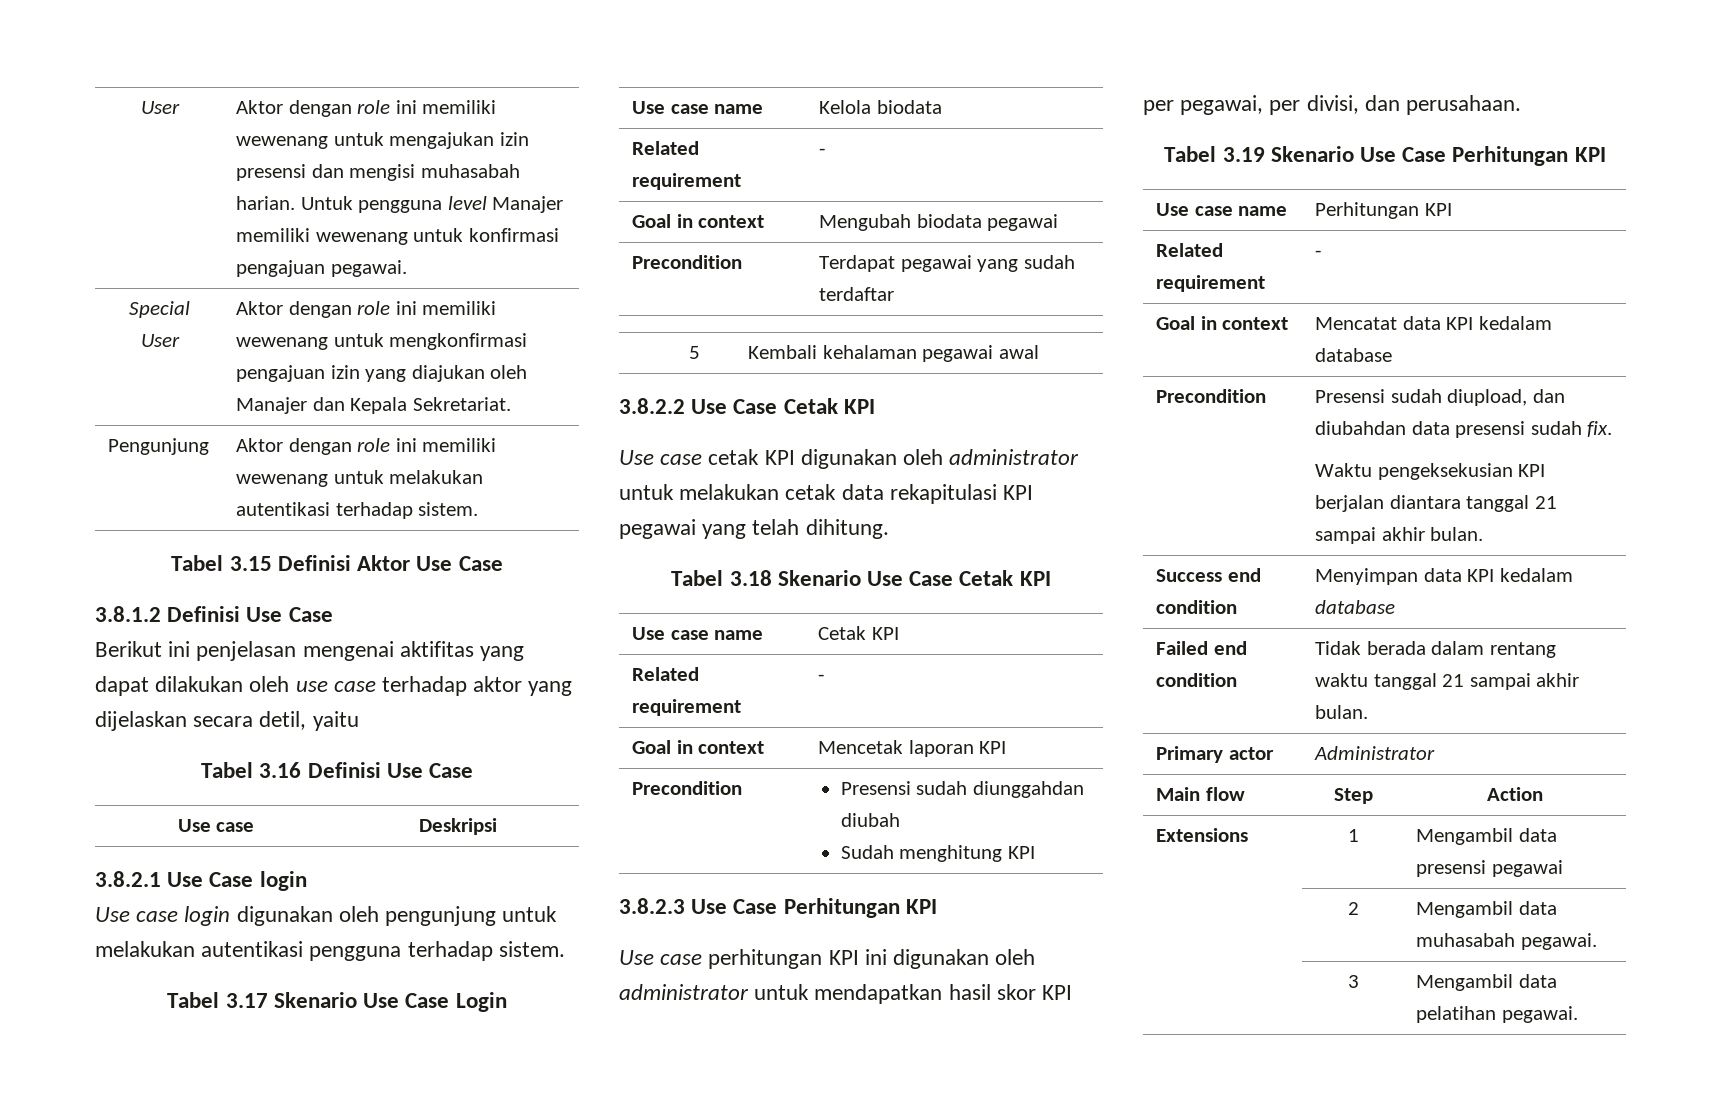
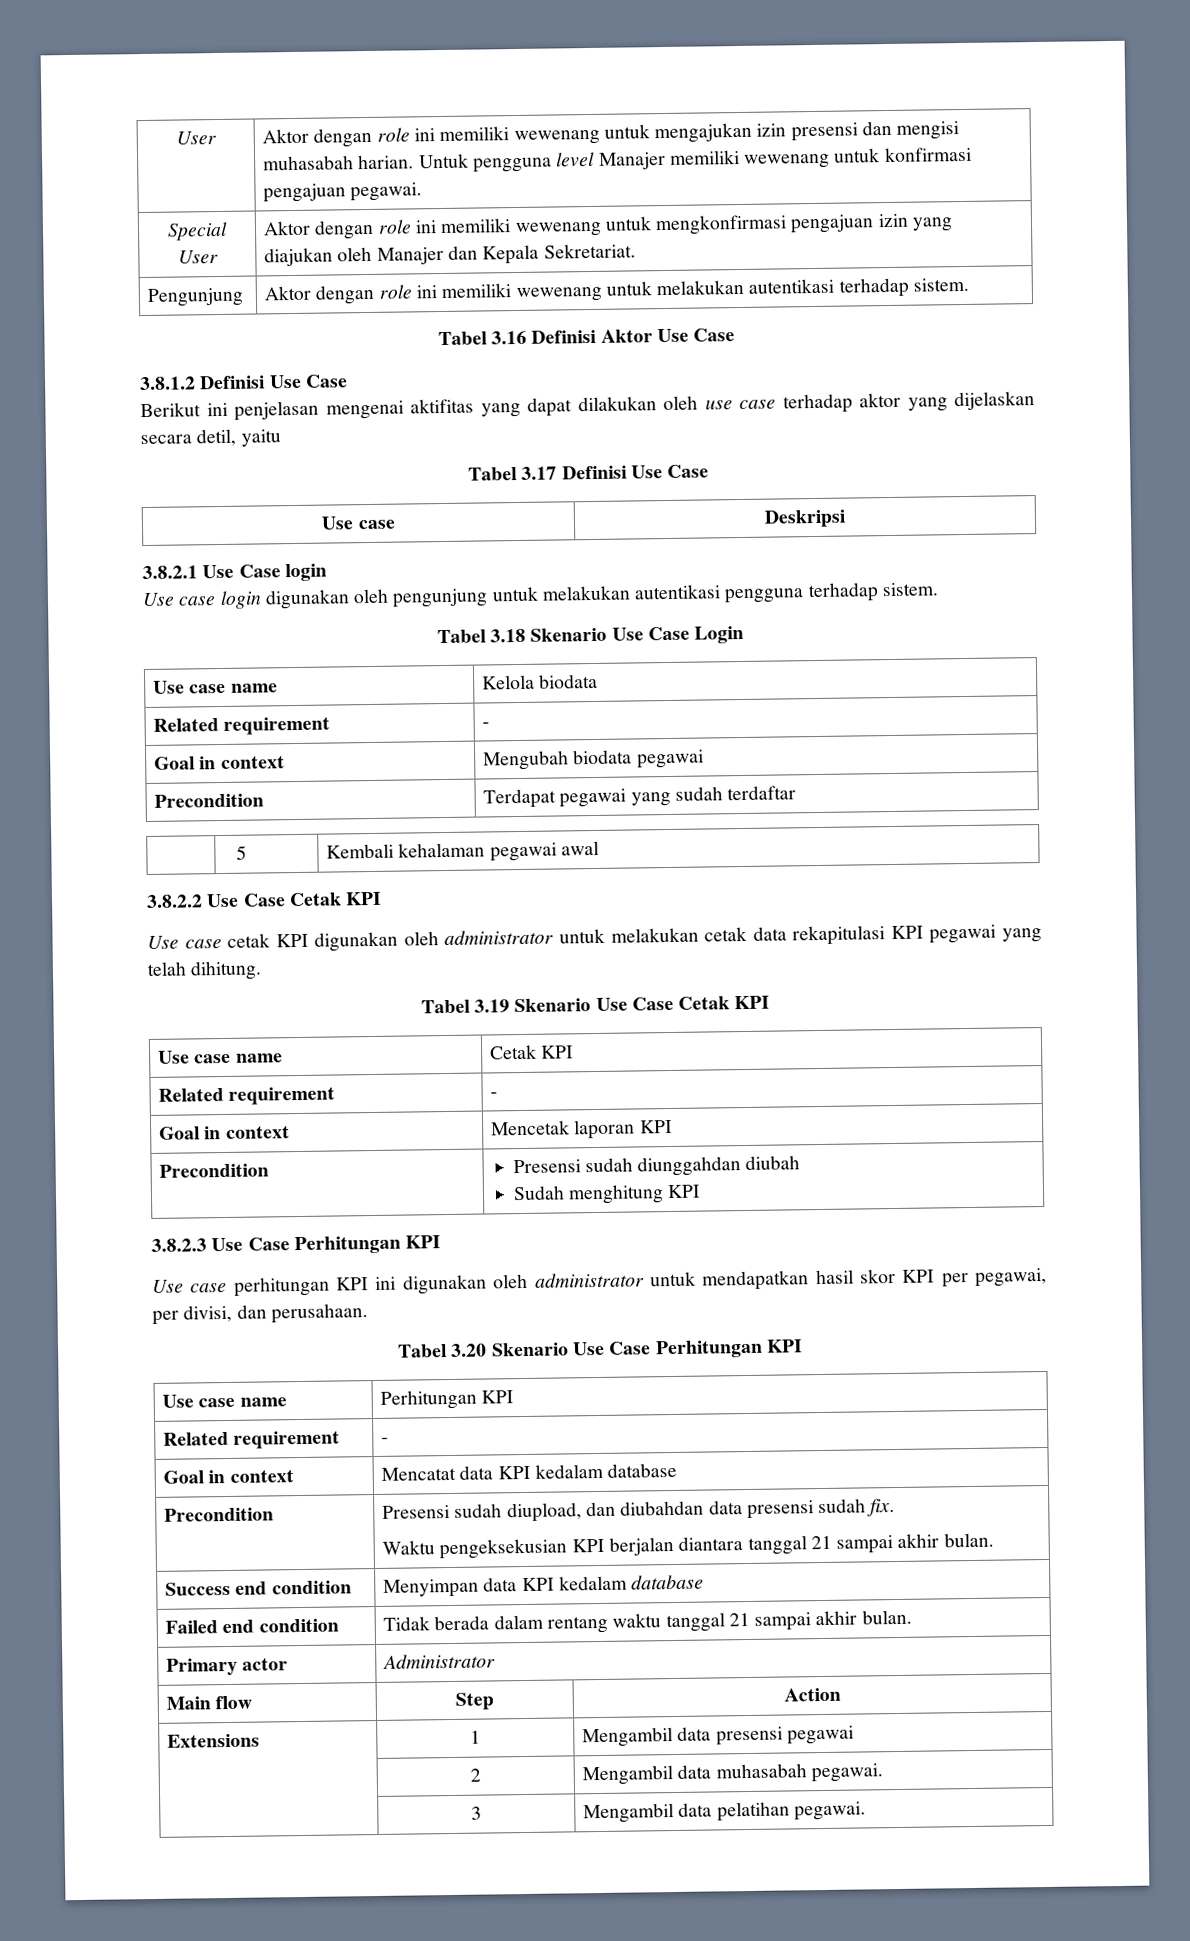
[229,556,272,571] 3.15 -> [491,330,528,345] 3.16
[259,762,302,778] 3.16 -> [521,466,558,480] 3.17
[225,993,268,1008] 3.17 -> [490,628,527,643] 3.18
[729,570,772,586] 3.18 -> [473,999,510,1013] 3.19
[1222,147,1265,162] 3.19 -> [451,1343,488,1357] 3.20

